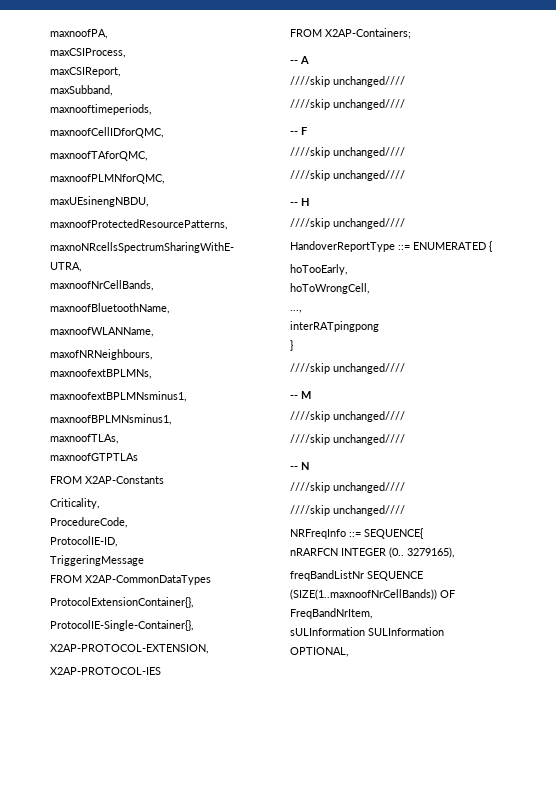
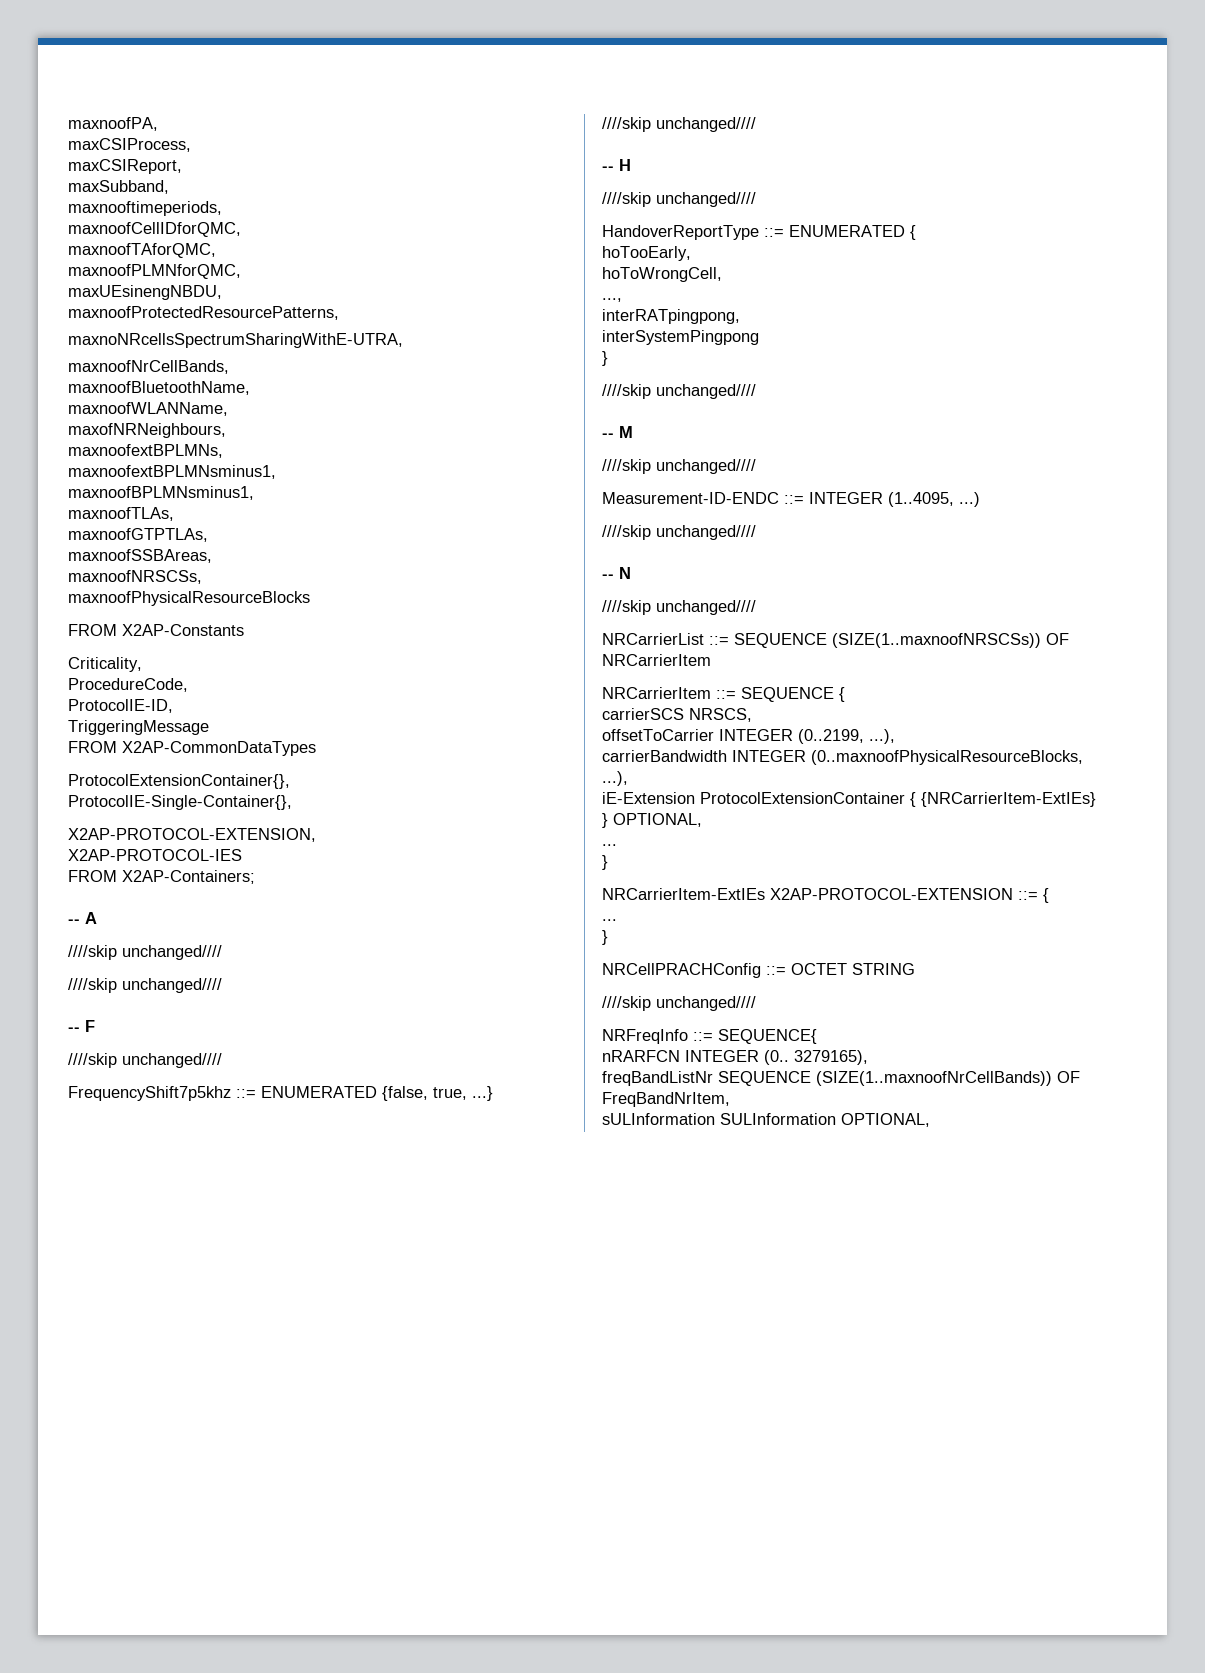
[50,453,138,461] maxnoofGTPTLAs -> [68,528,208,542] [68,549,212,563] [68,570,202,584] [68,591,310,606] maxnoofGTPTLAs, // maxnoofSSBAreas, // maxnoofNRSCSs, // maxnoofPhysicalResourceBlocks
(405, 152) none -> [68,1086,493,1101] // FrequencyShift7p5khz ::= ENUMERATED {false, true, ...}
[290,321,379,332] interRATpingpong -> [602,309,740,324] [602,330,759,345] interRATpingpong, // interSystemPingpong
(405, 416) none -> [602,492,980,507] // Measurement-ID-ENDC ::= INTEGER (1..4095, ...)
(405, 487) none -> [602,633,1069,648] [602,654,711,666] [602,687,845,702] [602,708,752,722] [602,729,895,744] [602,750,1083,765] [602,771,628,786] [602,792,1096,807] [602,813,702,828] [602,844,617,846] [602,855,608,870] [602,888,1049,903] [602,919,617,921] [602,930,608,945] [602,963,915,978] // NRCarrierList ::= SEQUENCE (SIZE(1..maxnoofNRSCSs)) OF NRCarrierItem // NRCarrierItem ::= SEQUENCE { // carrierSCS NRSCS, // offsetToCarrier INTEGER (0..2199, ...), // carrierBandwidth INTEGER (0..maxnoofPhysicalResourceBlocks, ...), // iE-Extension ProtocolExtensionContainer { {NRCarrierItem-ExtIEs} } OPTIONAL, // ... // } // NRCarrierItem-ExtIEs X2AP-PROTOCOL-EXTENSION ::= { // ... // } // NRCellPRACHConfig ::= OCTET STRING

